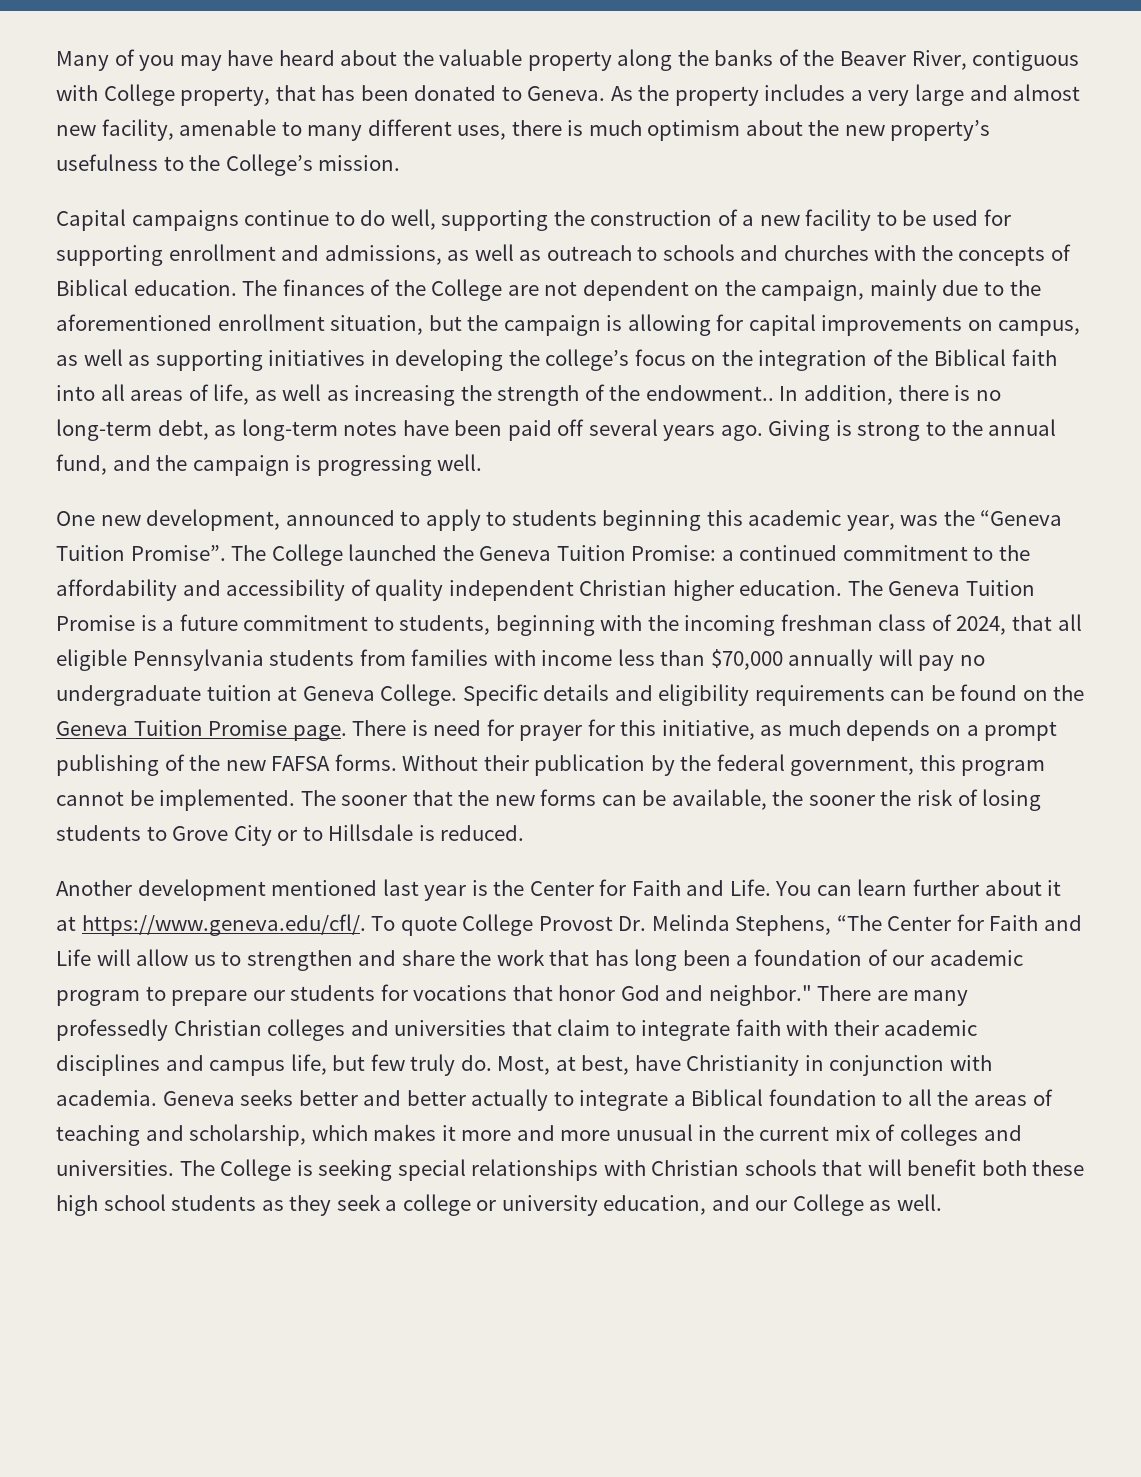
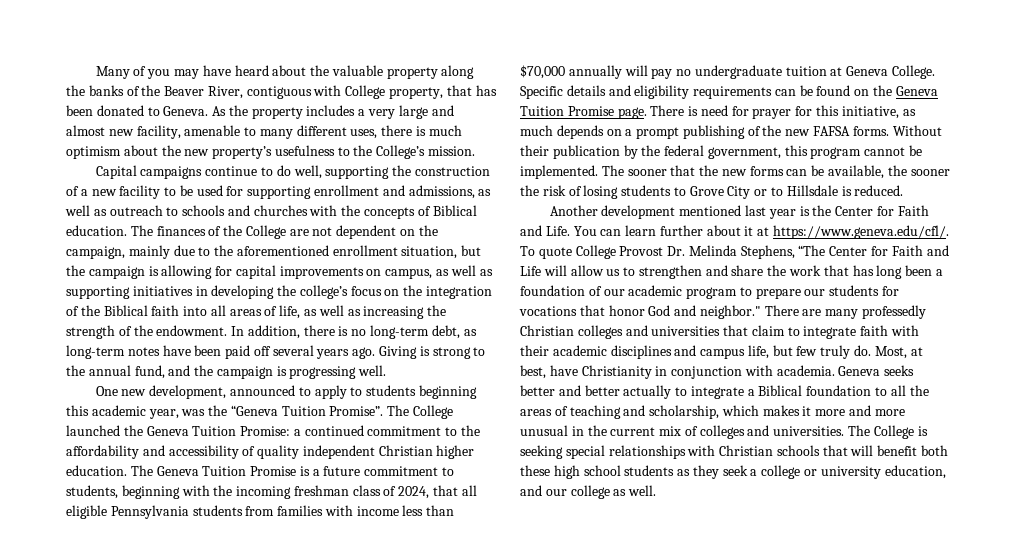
[645,385,774,401] endowment.. -> [156,325,228,336] endowment.
[792,1194,864,1216] College -> [570,485,610,499] college

